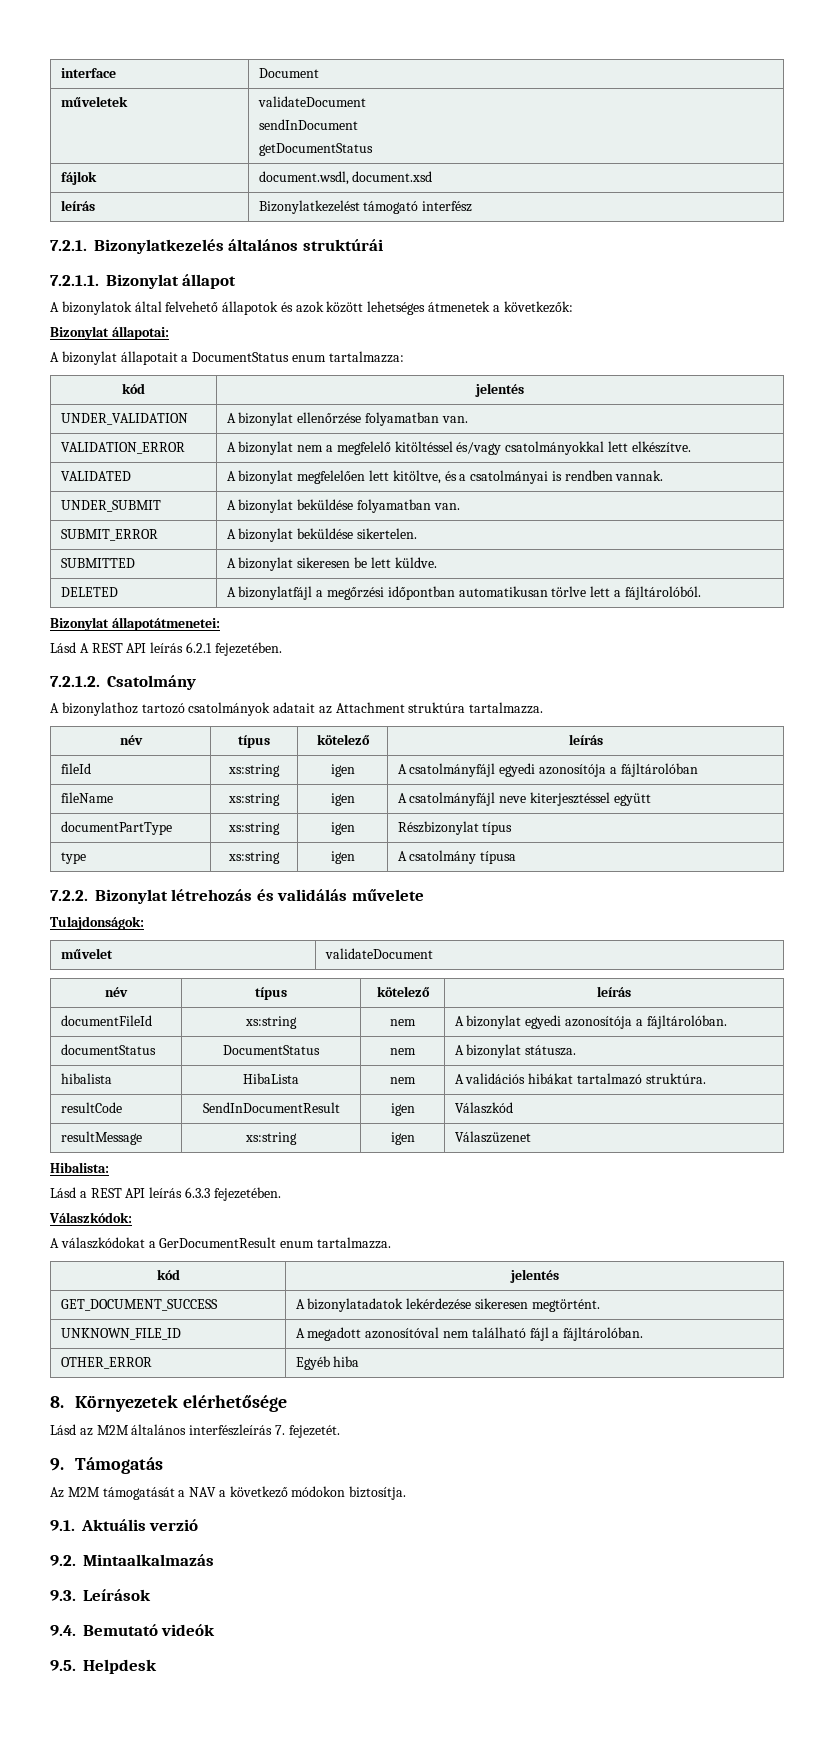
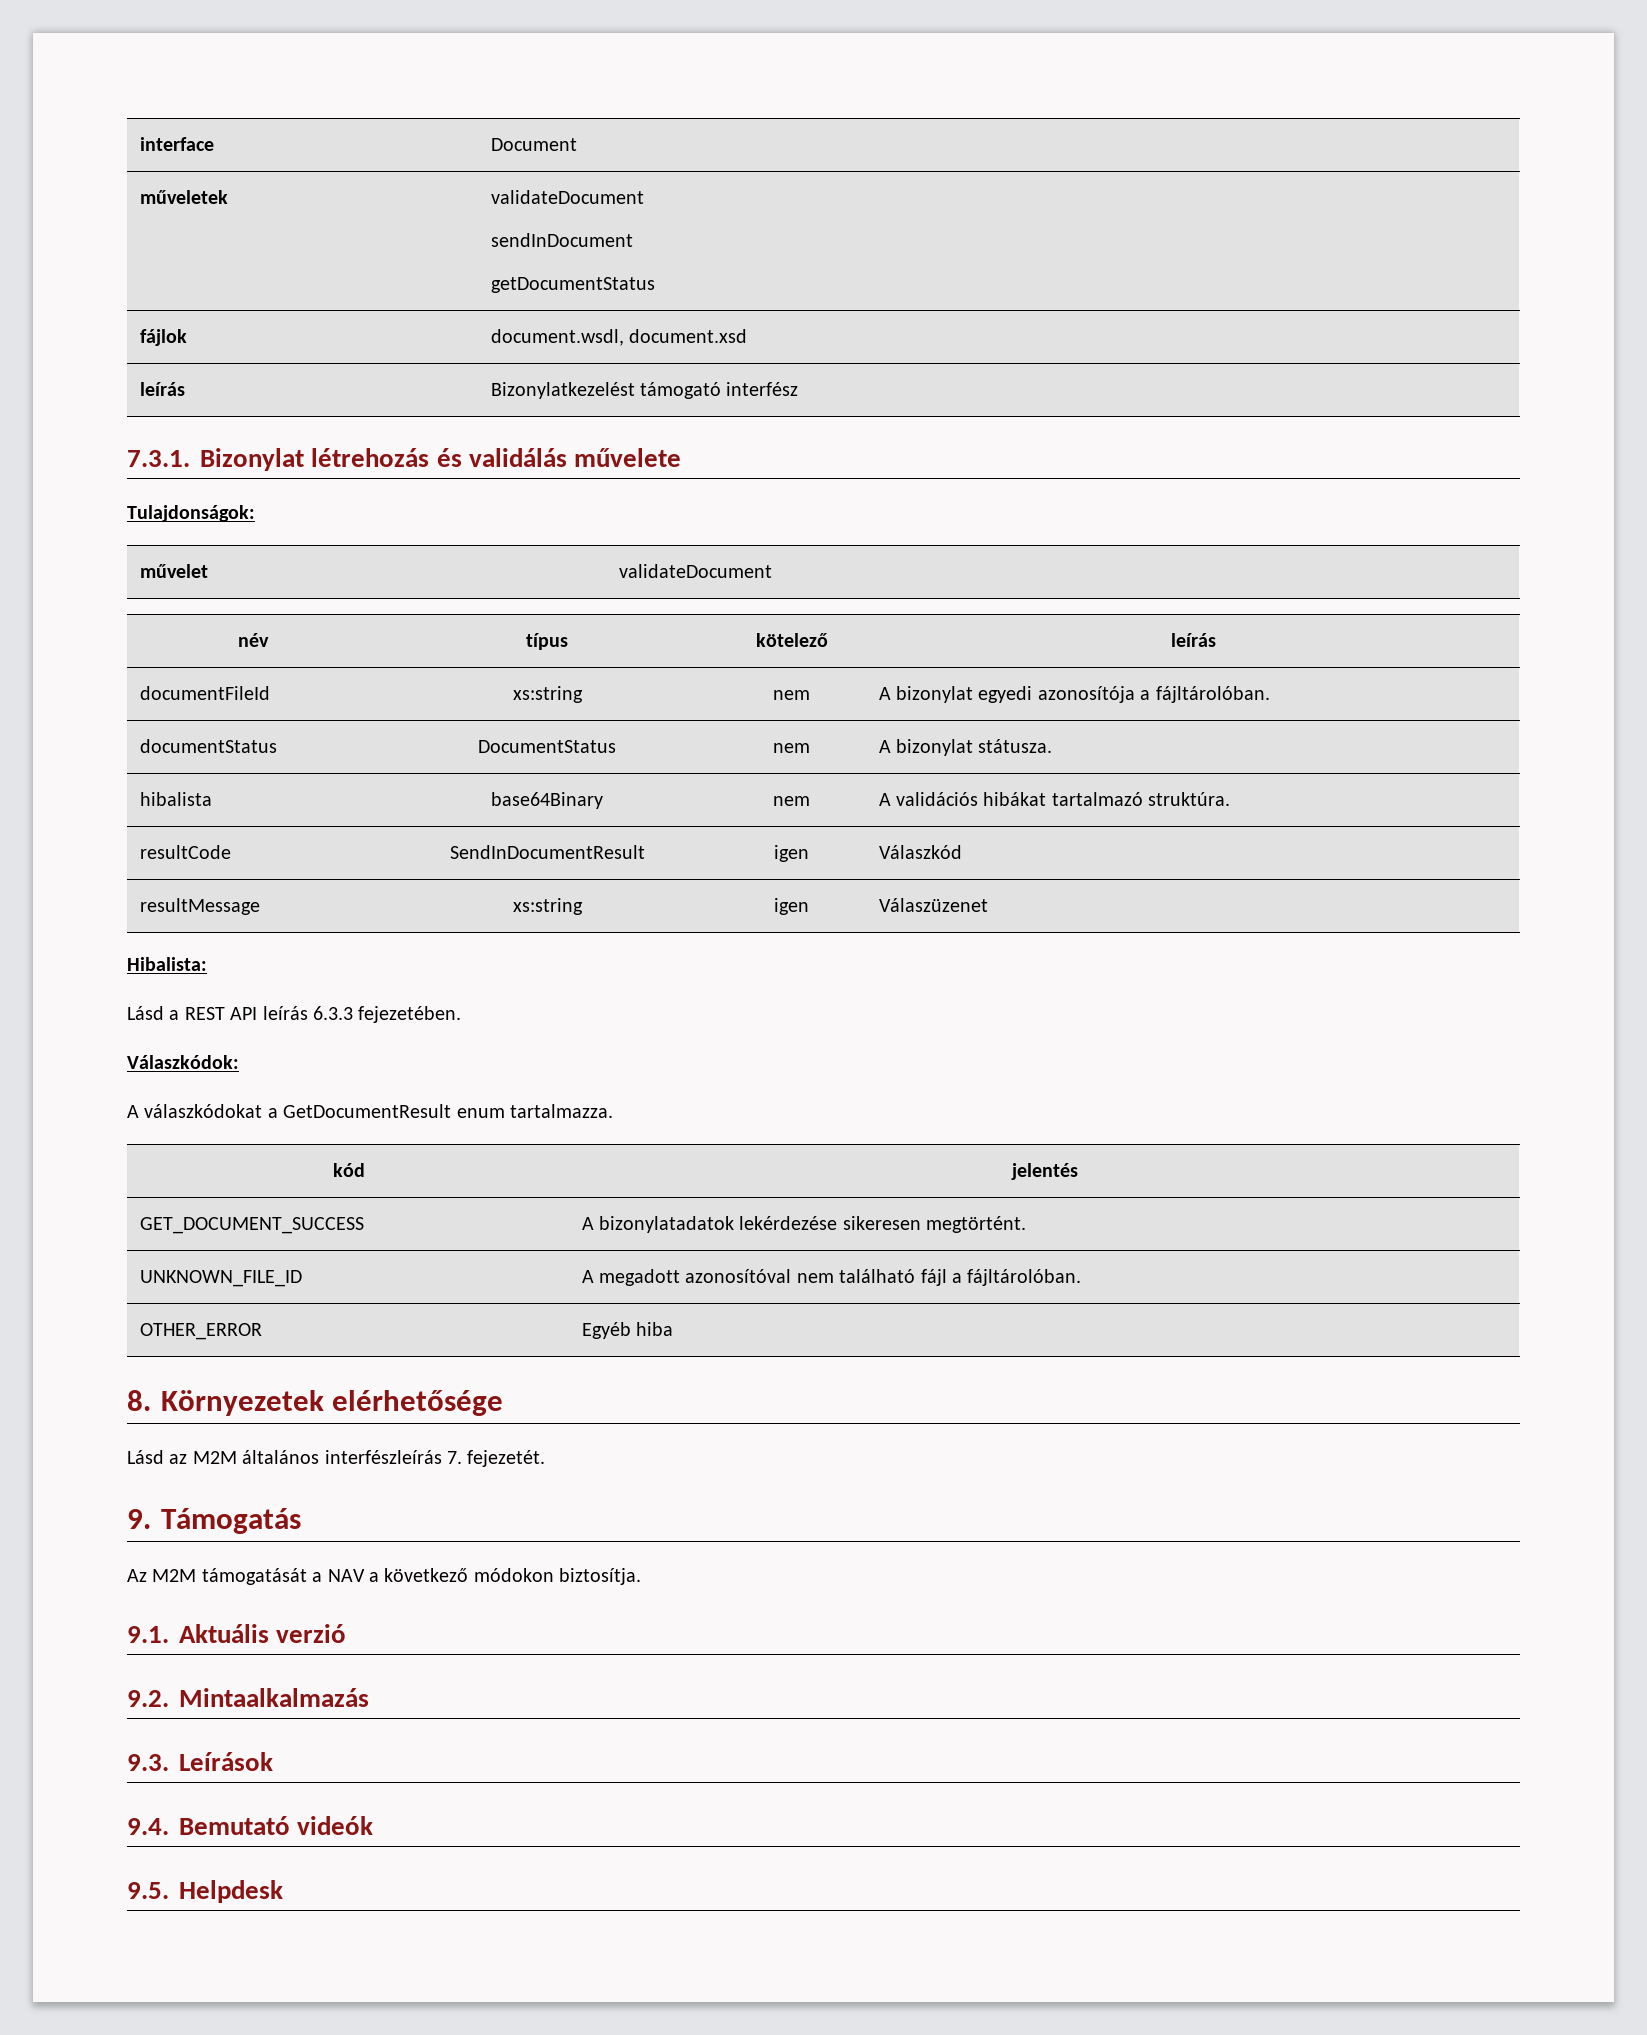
[50,239,383,254] [50,274,237,289] [50,301,573,315] [50,326,169,340] [50,351,404,365] [122,383,145,394] [475,383,524,397] [60,413,188,425] [226,412,468,426] [60,442,185,454] [226,441,691,455] [60,471,131,481] [226,470,664,484] [60,500,161,512] [226,499,460,513] [60,529,158,541] [226,528,417,542] [60,558,135,568] [226,557,437,571] [60,587,118,597] [226,586,701,600] [50,617,220,631] [50,642,282,656] [50,675,196,690] [50,702,544,716] [119,735,143,745] [238,735,270,748] [316,734,370,745] [568,734,603,745] [60,763,91,774] [228,764,280,777] [330,764,355,777] [397,763,698,777] [60,792,113,803] [228,793,280,806] [330,793,355,806] [397,792,651,806] [60,821,172,835] [228,822,280,835] [330,822,355,835] [397,821,513,835] [60,852,86,864] [228,851,280,864] [330,851,355,864] [397,850,517,864] [50,890,88,901] 7.2.1. Bizonylatkezelés általános struktúrái // 7.2.1.1. Bizonylat állapot // A bizonylatok által felvehető állapotok és azok között lehetséges átmenetek a következők: // Bizonylat állapotai: // A bizonylat állapotait a DocumentStatus enum tartalmazza: // kód | jelentés // UNDER_VALIDATION | A bizonylat ellenőrzése folyamatban van. // VALIDATION_ERROR | A bizonylat nem a megfelelő kitöltéssel és/vagy csatolmányokkal lett elkészítve. // VALIDATED | A bizonylat megfelelően lett kitöltve, és a csatolmányai is rendben vannak. // UNDER_SUBMIT | A bizonylat beküldése folyamatban van. // SUBMIT_ERROR | A bizonylat beküldése sikertelen. // SUBMITTED | A bizonylat sikeresen be lett küldve. // DELETED | A bizonylatfájl a megőrzési időpontban automatikusan törlve lett a fájltárolóból. // Bizonylat állapotátmenetei: // Lásd A REST API leírás 6.2.1 fejezetében. // 7.2.1.2. Csatolmány // A bizonylathoz tartozó csatolmányok adatait az Attachment struktúra tartalmazza. // név | típus | kötelező | leírás // fileId | xs:string | igen | A csatolmányfájl egyedi azonosítója a fájltárolóban // fileName | xs:string | igen | A csatolmányfájl neve kiterjesztéssel együtt // documentPartType | xs:string | igen | Részbizonylat típus // type | xs:string | igen | A csatolmány típusa // 7.2.2. -> [127,450,190,467] 7.3.1.
[243,1073,299,1084] HibaLista -> [491,792,603,809] base64Binary
[159,1237,277,1248] GerDocumentResult -> [283,1104,452,1118] GetDocumentResult

